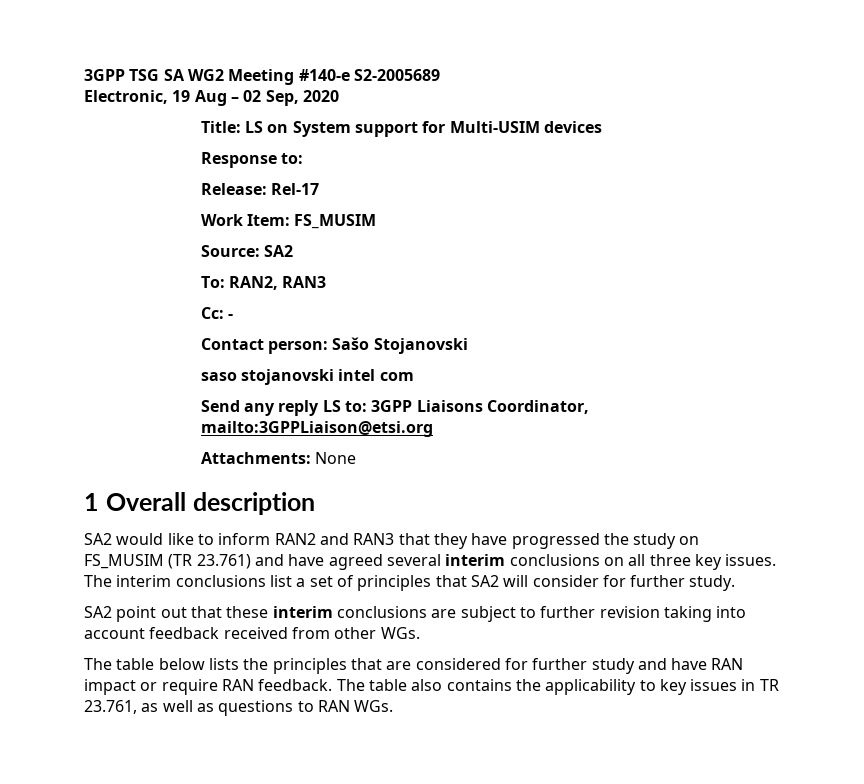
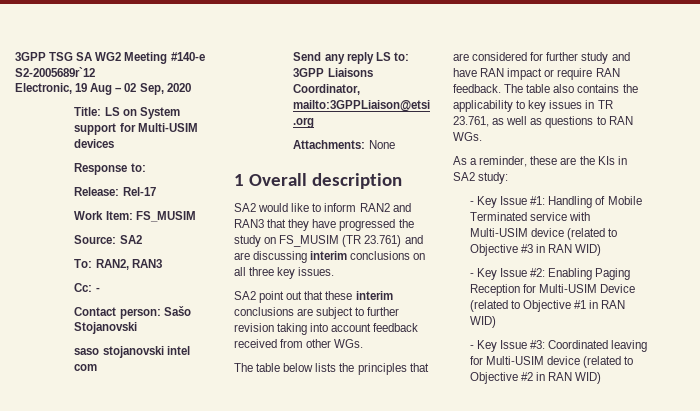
[353,69,440,81] S2-2005689 -> [15,67,95,77] S2-2005689r`12
[288,554,441,570] have agreed several -> [234,251,308,263] are discussing
[84,575,736,591] The interim conclusions list a set of principles that SA2 will consider for further study. -> (335, 271) none
(394, 706) none -> [453,156,627,167] [453,172,509,184] [469,196,642,208] [469,212,591,221] [469,228,618,240] [469,244,602,256] [469,268,631,280] [469,284,636,296] [469,300,626,312] [469,316,496,328] [469,340,648,352] [469,356,634,368] [469,372,602,384] // As a reminder, these are the KIs in SA2 study: // - Key Issue #1: Handling of Mobile Terminated service with Multi-USIM device (related to Objective #3 in RAN WID) // - Key Issue #2: Enabling Paging Reception for Multi-USIM Device (related to Objective #1 in RAN WID) // - Key Issue #3: Coordinated leaving for Multi-USIM device (related to Objective #2 in RAN WID)

